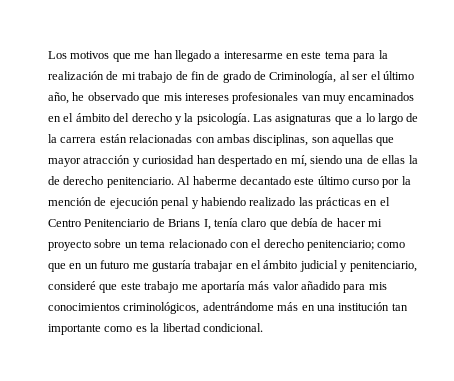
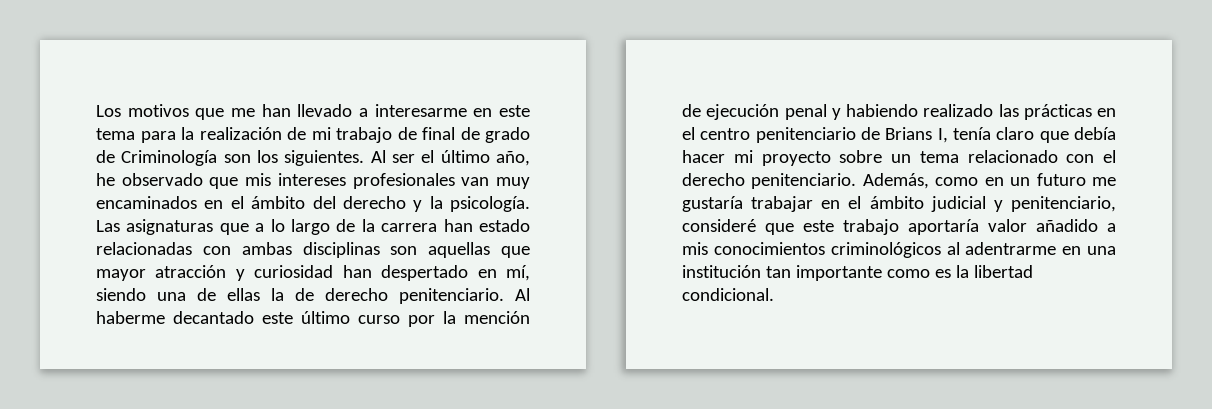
[174,50,211,62] llegado -> [297,104,353,117] llevado
[190,71,205,80] fin -> [422,127,455,140] final
[269,71,350,83] Criminología, al -> [121,150,386,166] Criminología son los siguientes. Al
[99,134,127,143] están -> [443,219,530,232] han estado
[253,134,309,146] disciplinas, -> [302,242,380,258] disciplinas
[48,219,150,227] Centro Penitenciario -> [700,127,856,143] centro penitenciario
[321,218,334,227] de -> (1116, 133) none
[307,240,406,251] [48,263,66,272] penitenciario; como que -> [751,173,979,189] penitenciario. Además, como
[181,281,270,293] me aportaría más -> [908,219,979,235] aportaría
[343,284,366,293] para -> [1107,223,1116,232] a
[123,302,299,314] criminológicos, adentrándome más -> [830,242,1057,258] criminológicos al adentrarme

